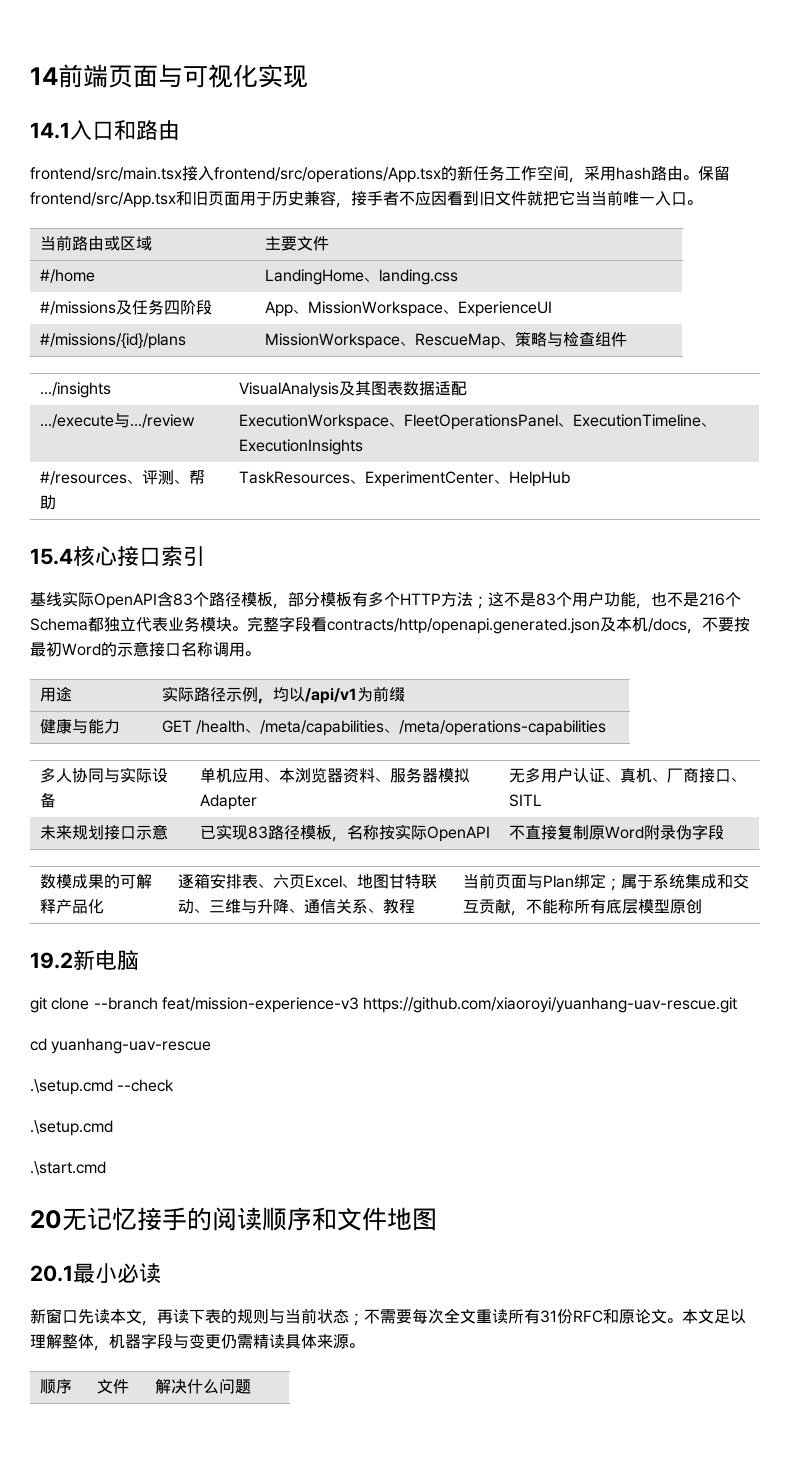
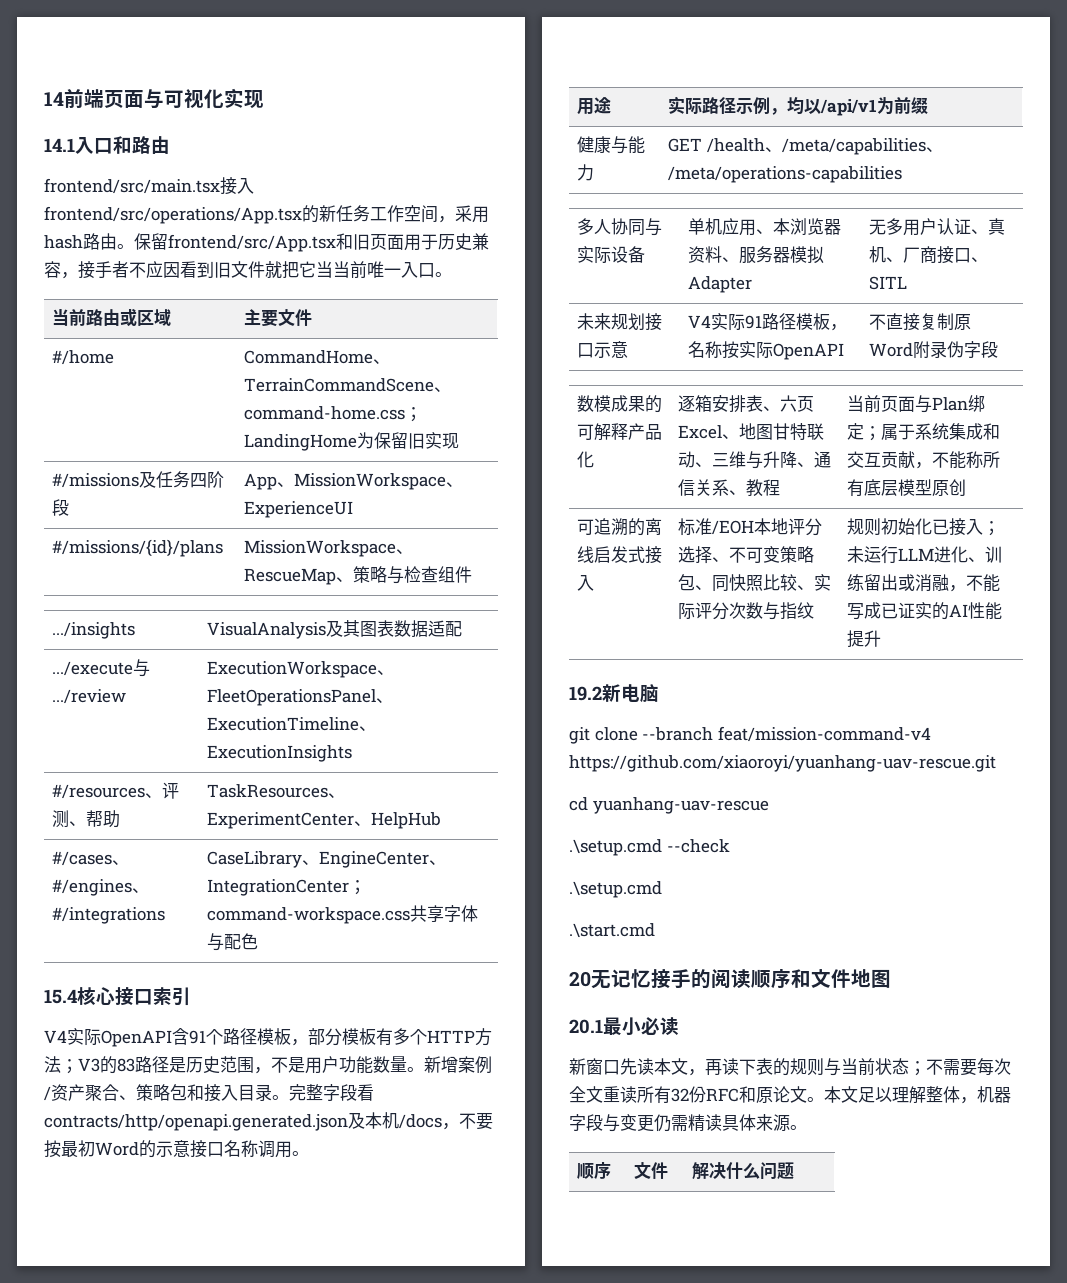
[264,269,458,285] LandingHome、landing.css -> [244,350,391,364] [244,378,452,392] [244,406,423,422] [244,432,460,451] CommandHome、TerrainCommandScene、command-home.css；LandingHome为保留旧实现
(570, 479) none -> [52,851,130,866] [52,879,150,896] [52,907,166,924] [207,851,447,868] [207,879,367,896] [207,905,479,924] [207,933,259,951] // #/cases、#/engines、#/integrations | CaseLibrary、EngineCenter、IntegrationCenter；command-workspace.css共享字体与配色
[30,592,62,607] 基线 -> [44,1030,67,1043] V4
[173,593,193,606] 83 -> [189,1030,206,1044] 91
[488,592,741,609] [30,616,232,632] 这不是83个用户功能，也不是216个Schema都独立代表业务模块 -> [78,1056,492,1074] [44,1084,272,1102] V3的83路径是历史范围，不是用户功能数量。新增案例/资产聚合、策略包和接入目录
[199,824,268,840] 已实现83 -> [688,313,763,331] V4实际91
(702, 906) none -> [577,518,663,536] [577,546,663,564] [577,575,595,591] [678,518,823,536] [678,546,815,564] [678,574,832,592] [678,602,815,620] [847,518,1001,536] [847,546,1003,564] [847,574,1001,592] [847,602,1003,620] [847,630,882,648] // 可追溯的离线启发式接入 | 标准/EOH本地评分选择、不可变策略包、同快照比较、实际评分次数与指纹 | 规则初始化已接入；未运行LLM进化、训练留出或消融，不能写成已证实的AI性能提升
[161,997,359,1013] feat/mission-experience-v3 -> [717,726,931,742] feat/mission-command-v4
[540,1310,557,1323] 31 -> [671,1088,689,1102] 32

